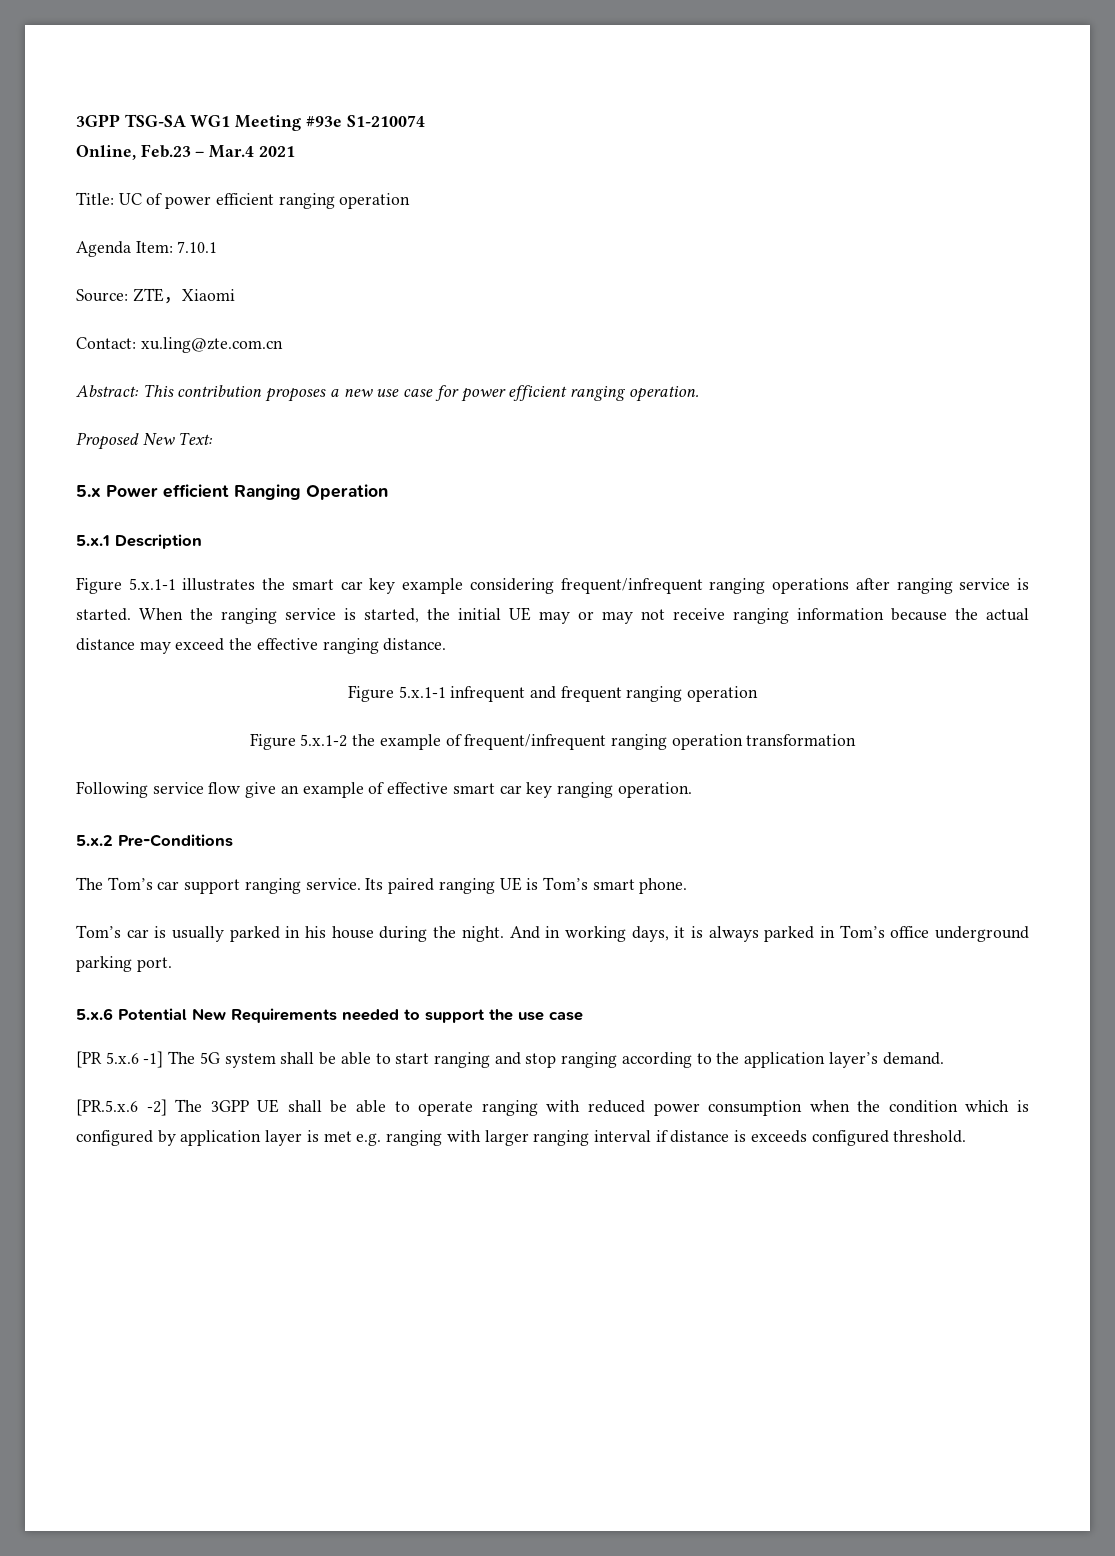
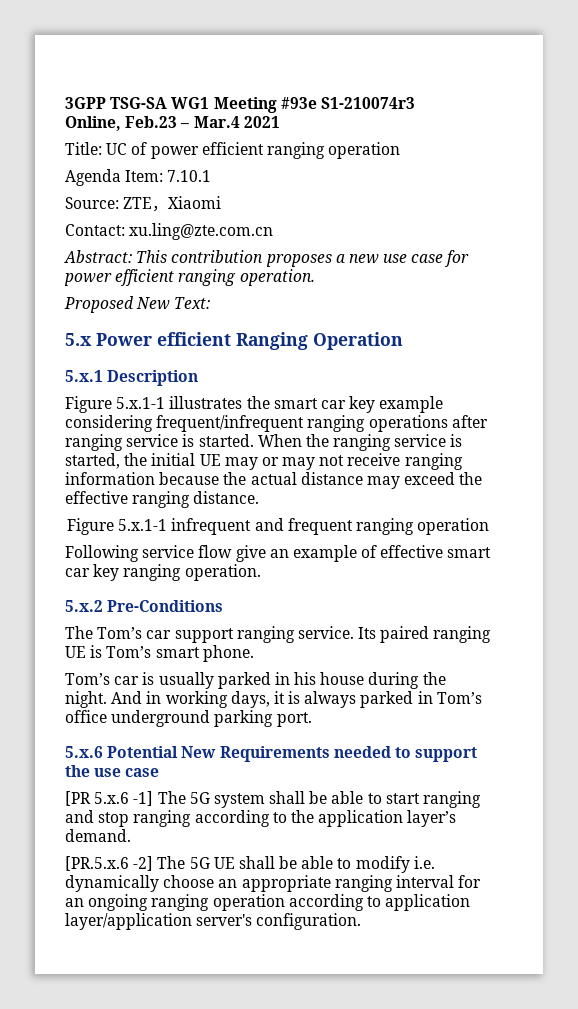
[346,115,425,127] S1-210074 -> [320,97,415,109] S1-210074r3
[249,733,857,750] // Figure 5.x.1-2 the example of frequent/infrequent ranging operation transformation -> (490, 526) none
[210,1100,249,1112] 3GPP -> [189,857,210,869] 5G
[418,1100,1029,1116] [76,1130,967,1146] operate ranging with reduced power consumption when the condition which is configured by application layer is met e.g. ranging with larger ranging interval if distance is exceeds configured threshold. -> [355,856,435,873] [65,875,482,892] [65,894,471,911] [65,913,362,930] modify i.e. dynamically choose an appropriate ranging interval for an ongoing ranging operation according to application layer/application server's configuration.

